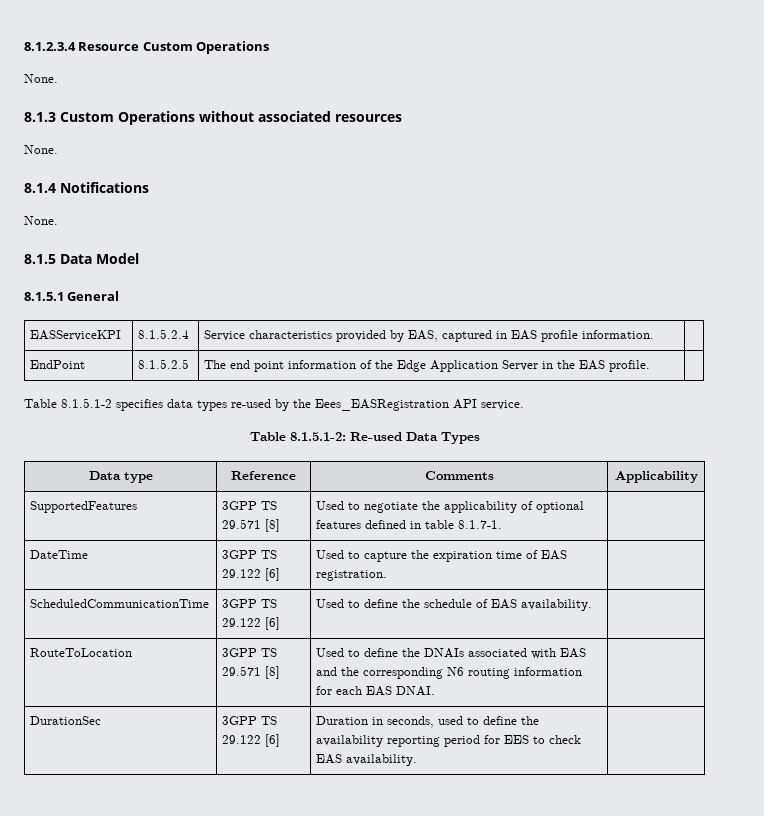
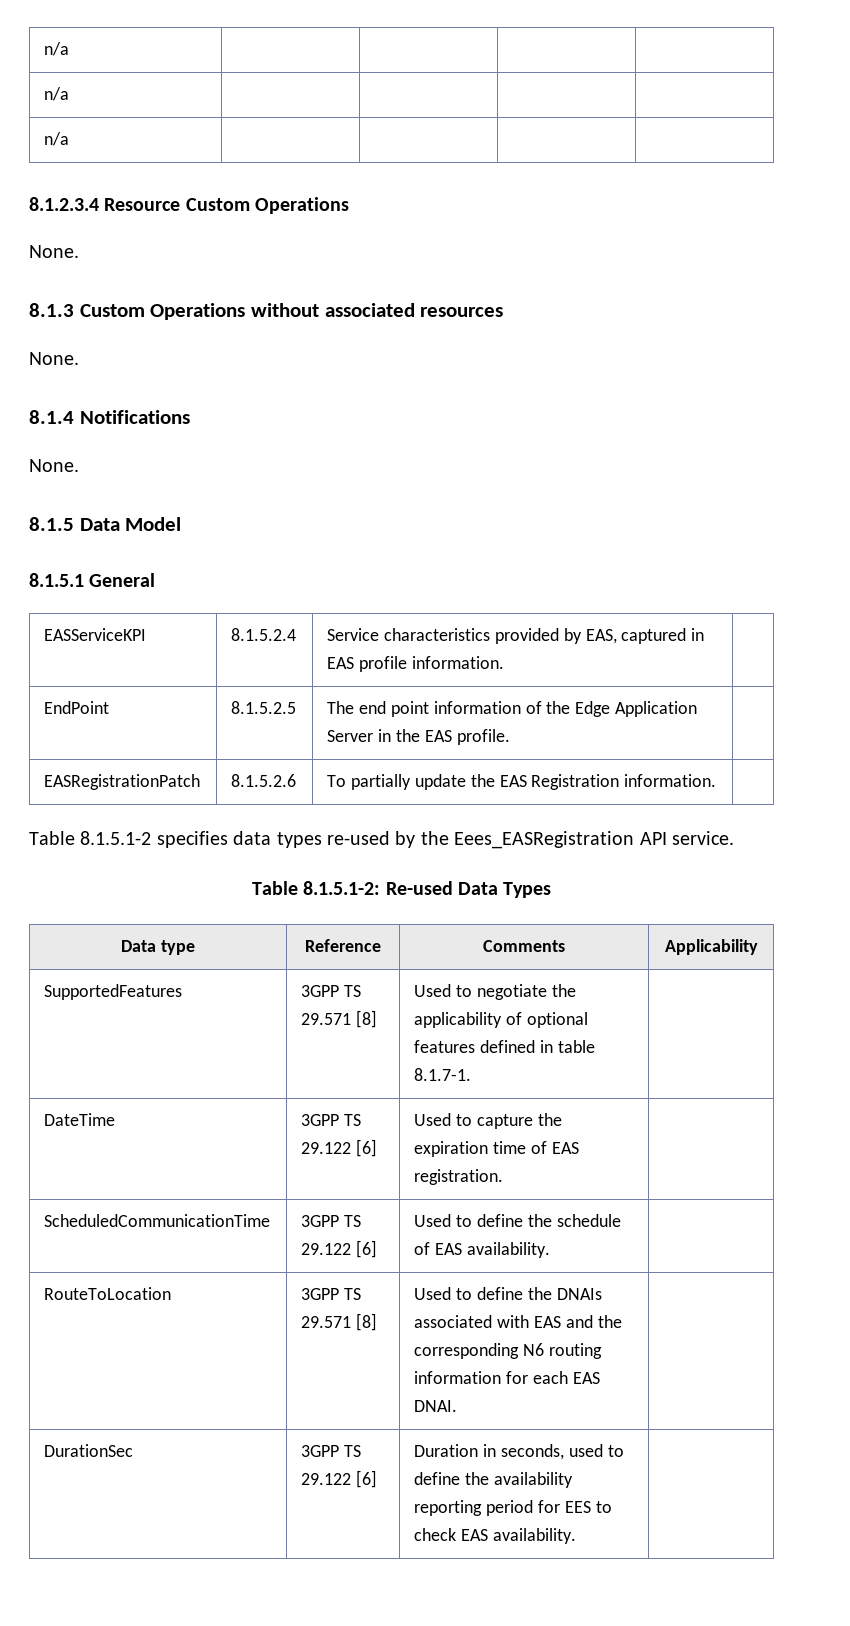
(24, 46) none -> [44,42,70,56] [44,87,70,101] [44,132,70,146] n/a | | | | // n/a | | | | // n/a | | | | //
(651, 366) none -> [44,774,201,790] [231,774,297,787] [327,774,717,790] // EASRegistrationPatch | 8.1.5.2.6 | To partially update the EAS Registration information. |

